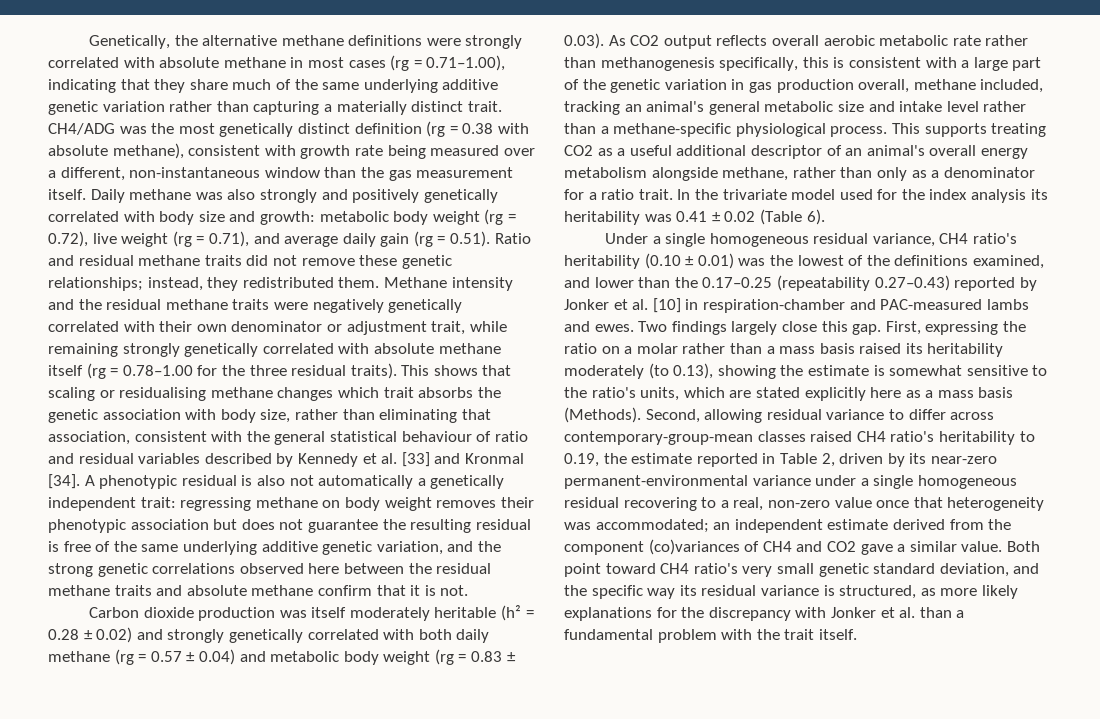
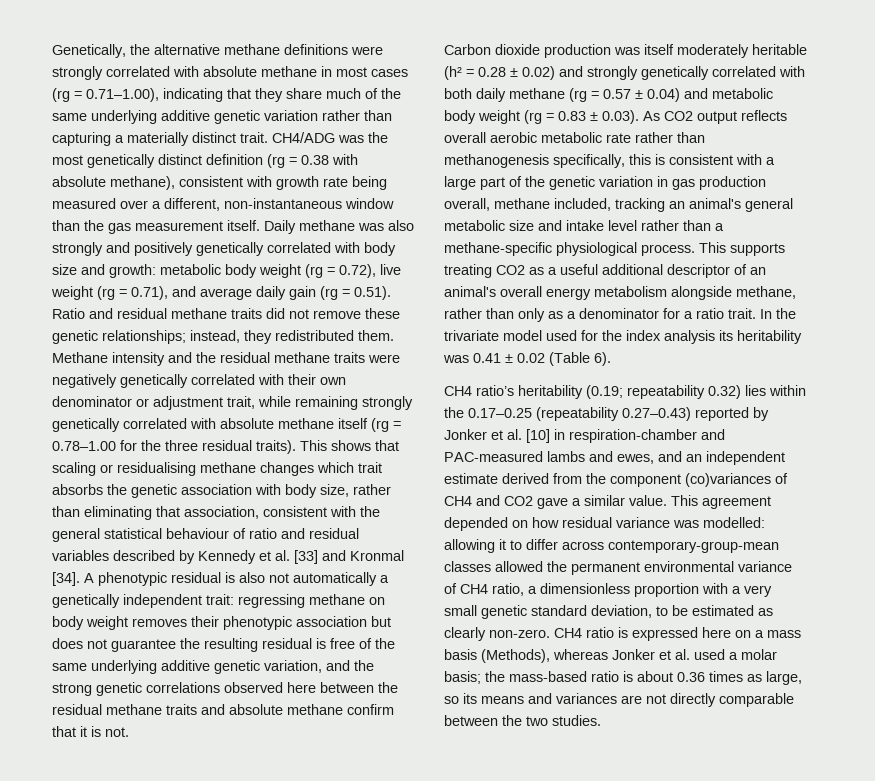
[604,233,1018,247] [564,253,1044,269] [564,277,671,288] Under a single homogeneous residual variance, CH4 ratio's heritability (0.10 ± 0.01) was the lowest of the definitions examined, and lower than -> [444,385,806,399] CH4 ratio’s heritability (0.19; repeatability 0.32) lies within
[594,321,1026,335] [564,343,1004,357] [564,363,1048,379] [564,387,1014,401] [564,407,995,423] [564,431,1035,445] [564,453,997,467] [564,475,1017,489] [564,497,1045,511] [564,519,709,533] ewes. Two findings largely close this gap. First, expressing the ratio on a molar rather than a mass basis raised its heritability moderately (to 0.13), showing the estimate is somewhat sensitive to the ratio's units, which are stated explicitly here as a mass basis (Methods). Second, allowing residual variance to differ across contemporary-group-mean classes raised CH4 ratio's heritability to 0.19, the estimate reported in Table 2, driven by its near-zero permanent-environmental variance under a single homogeneous residual recovering to a real, non-zero value once that heterogeneity was accommodated; -> [617,451,682,464] ewes, and
[1006,541,1040,552] [564,563,738,577] Both point toward CH4 ratio's -> [671,495,771,509] [444,517,765,531] [444,539,779,553] [444,561,792,575] [444,583,741,597] This agreement depended on how residual variance was modelled: allowing it to differ across contemporary-group-mean classes allowed the permanent environmental variance of CH4 ratio, a dimensionless proportion with a
[1013,563,1040,574] [564,585,1018,599] [564,607,965,621] [564,629,857,643] and the specific way its residual variance is structured, as more likely explanations for the discrepancy with Jonker et al. than a fundamental problem with the trait itself. -> [656,605,773,616] [444,627,801,641] [444,649,777,663] [444,671,802,685] [444,693,794,707] [444,715,601,726] to be estimated as clearly non-zero. CH4 ratio is expressed here on a mass basis (Methods), whereas Jonker et al. used a molar basis; the mass-based ratio is about 0.36 times as large, so its means and variances are not directly comparable between the two studies.

